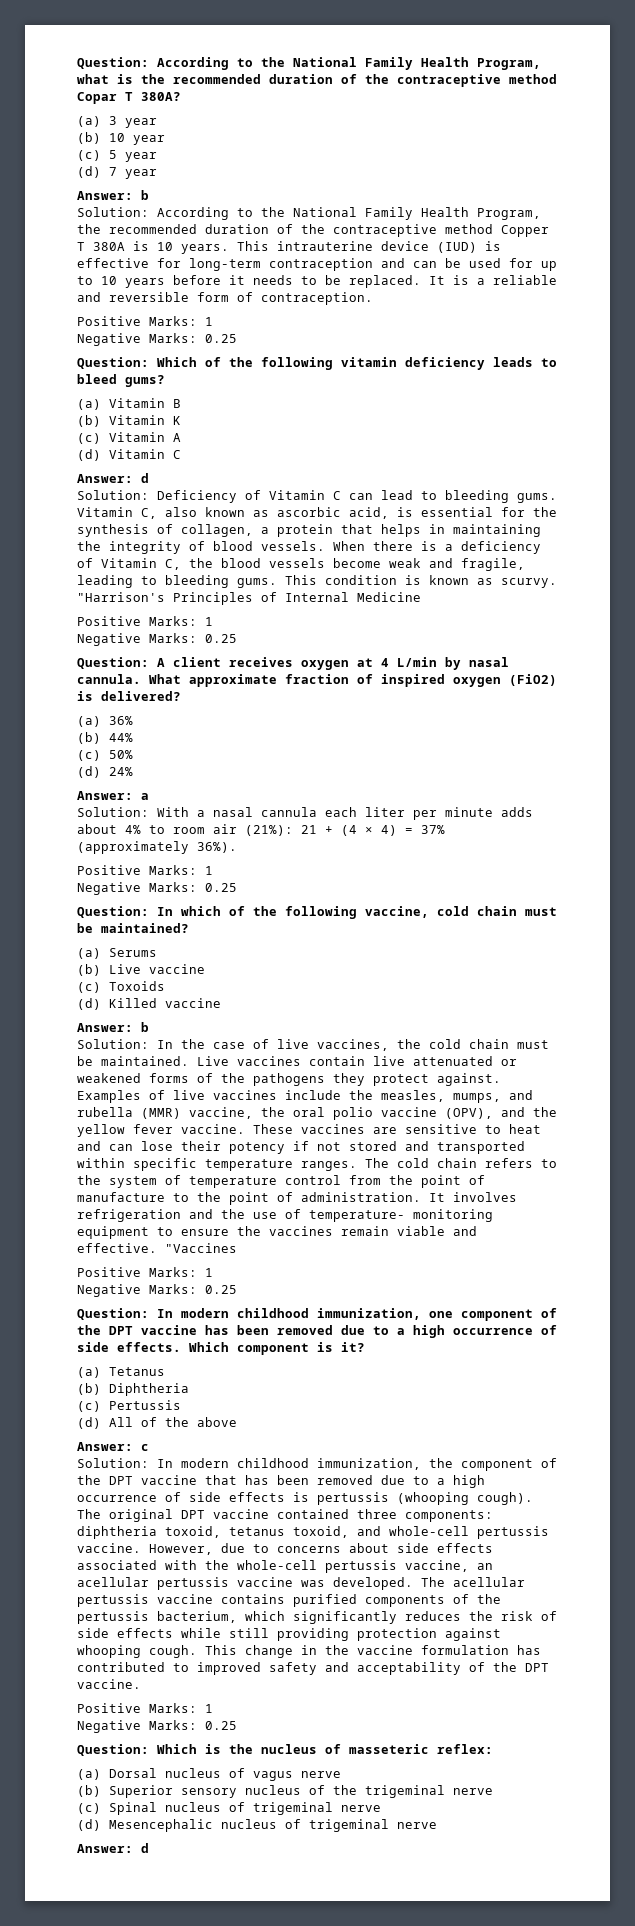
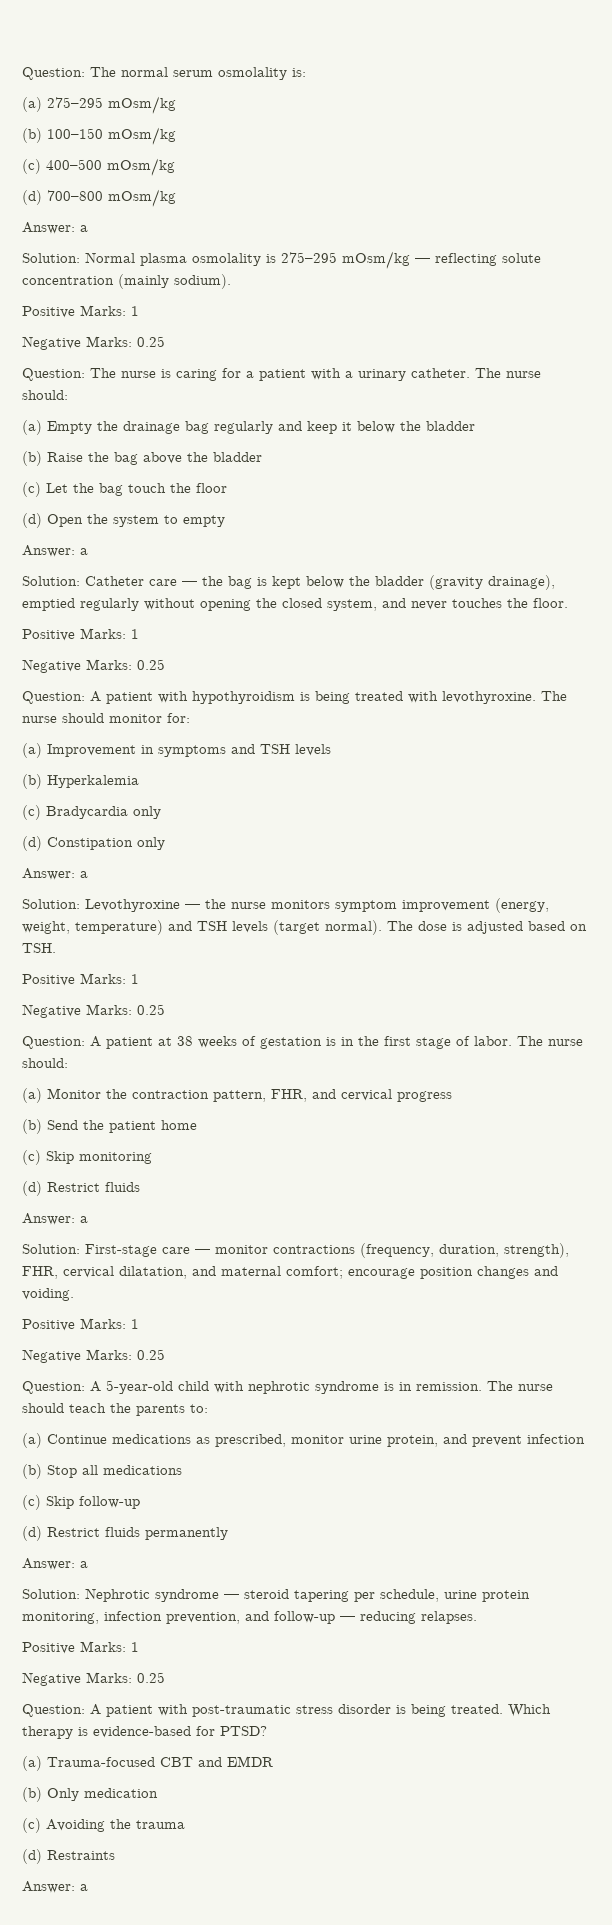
[77,57,541,70] [77,74,557,87] [77,92,181,104] [77,116,157,128] [77,132,165,145] [77,150,157,162] [77,166,157,179] [77,190,149,200] [77,207,541,220] [77,224,549,237] [77,241,501,254] [77,258,557,271] [77,275,557,288] [77,292,373,305] [77,316,213,326] [77,333,237,346] [77,357,557,370] [77,374,165,387] [77,398,181,410] [77,415,181,427] [77,432,181,444] [77,449,181,461] [77,473,149,483] [77,490,557,503] [77,507,557,519] [77,524,541,537] [77,541,541,554] [77,558,525,571] [77,575,557,588] [77,592,421,605] [77,616,213,626] [77,633,237,646] [77,657,509,670] [77,674,557,687] [77,691,181,701] [77,716,133,727] [77,732,133,744] [77,750,133,761] [77,766,133,778] [77,791,149,800] [77,807,533,820] [77,824,445,836] [77,841,237,854] [77,865,213,875] [77,882,237,895] [77,906,557,919] [77,923,189,933] [77,948,157,959] [77,964,205,976] [77,981,165,993] [77,998,221,1010] [77,1022,149,1032] [77,1039,549,1051] [77,1056,517,1066] [77,1073,501,1086] [77,1090,533,1103] [77,1107,557,1120] [77,1124,541,1137] [77,1141,525,1154] [77,1158,557,1171] [77,1175,485,1188] [77,1192,517,1205] [77,1209,493,1222] [77,1226,477,1239] [77,1243,237,1253] [77,1267,213,1277] [77,1284,237,1297] [77,1308,557,1321] [77,1325,557,1338] [77,1342,365,1355] [77,1367,165,1378] [77,1383,189,1396] [77,1400,181,1412] [77,1417,237,1429] [77,1442,149,1451] [77,1458,557,1471] [77,1475,485,1488] [77,1492,533,1505] [77,1509,493,1522] [77,1526,549,1539] [77,1543,493,1555] [77,1560,493,1573] [77,1577,525,1590] [77,1594,501,1607] [77,1611,557,1624] [77,1628,501,1641] [77,1645,541,1658] [77,1662,549,1675] [77,1679,141,1689] [77,1703,213,1713] [77,1720,237,1733] [77,1744,493,1756] [77,1768,341,1781] [77,1785,493,1798] [77,1802,381,1815] [77,1819,437,1832] [77,1843,149,1853] Question: According to the National Family Health Program, what is the recommended duration of the contraceptive method Copar T 380A? // (a) 3 year // (b) 10 year // (c) 5 year // (d) 7 year // Answer: b // Solution: According to the National Family Health Program, the recommended duration of the contraceptive method Copper T 380A is 10 years. This intrauterine device (IUD) is effective for long-term contraception and can be used for up to 10 years before it needs to be replaced. It is a reliable and reversible form of contraception. // Positive Marks: 1 // Negative Marks: 0.25 // Question: Which of the following vitamin deficiency leads to bleed gums? // (a) Vitamin B // (b) Vitamin K // (c) Vitamin A // (d) Vitamin C // Answer: d // Solution: Deficiency of Vitamin C can lead to bleeding gums. Vitamin C, also known as ascorbic acid, is essential for the synthesis of collagen, a protein that helps in maintaining the integrity of blood vessels. When there is a deficiency of Vitamin C, the blood vessels become weak and fragile, leading to bleeding gums. This condition is known as scurvy. "Harrison's Principles of Internal Medicine // Positive Marks: 1 // Negative Marks: 0.25 // Question: A client receives oxygen at 4 L/min by nasal cannula. What approximate fraction of inspired oxygen (FiO2) is delivered? // (a) 36% // (b) 44% // (c) 50% // (d) 24% // Answer: a // Solution: With a nasal cannula each liter per minute adds about 4% to room air (21%): 21 + (4 × 4) = 37% (approximately 36%). // Positive Marks: 1 // Negative Marks: 0.25 // Question: In which of the following vaccine, cold chain must be maintained? // (a) Serums // (b) Live vaccine // (c) Toxoids // (d) Killed vaccine // Answer: b // Solution: In the case of live vaccines, the cold chain must be maintained. Live vaccines contain live attenuated or weakened forms of the pathogens they protect against. Examples of live vaccines include the measles, mumps, and rubella (MMR) vaccine, the oral polio vaccine (OPV), and the yellow fever vaccine. These vaccines are sensitive to heat and can lose their potency if not stored and transported within specific temperature ranges. The cold chain refers to the system of temperature control from the point of manufacture to the point of administration. It involves refrigeration and the use of temperature- monitoring equipment to ensure the vaccines remain viable and effective. "Vaccines // Positive Marks: 1 // Negative Marks: 0.25 // Question: In modern childhood immunization, one component of the DPT vaccine has been removed due to a high occurrence of side effects. Which component is it? // (a) Tetanus // (b) Diphtheria // (c) Pertussis // (d) All of the above // Answer: c // Solution: In modern childhood immunization, the component of the DPT vaccine that has been removed due to a high occurrence of side effects is pertussis (whooping cough). The original DPT vaccine contained three components: diphtheria toxoid, tetanus toxoid, and whole-cell pertussis vaccine. However, due to concerns about side effects associated with the whole-cell pertussis vaccine, an acellular pertussis vaccine was developed. The acellular pertussis vaccine contains purified components of the pertussis bacterium, which significantly reduces the risk of side effects while still providing protection against whooping cough. This change in the vaccine formulation has contributed to improved safety and acceptability of the DPT vaccine. // Positive Marks: 1 // Negative Marks: 0.25 // Question: Which is the nucleus of masseteric reflex: // (a) Dorsal nucleus of vagus nerve // (b) Superior sensory nucleus of the trigeminal nerve // (c) Spinal nucleus of trigeminal nerve // (d) Mesencephalic nucleus of trigeminal nerve // Answer: d -> [22,67,306,80] [22,96,176,114] [22,127,176,145] [22,158,175,176] [22,189,176,207] [22,222,88,234] [22,251,541,269] [22,274,231,289] [22,305,139,318] [22,336,165,350] [22,368,541,381] [22,390,68,400] [22,420,475,435] [22,451,262,466] [22,482,227,497] [22,513,225,528] [22,545,88,557] [22,575,555,590] [22,598,568,611] [22,628,139,641] [22,659,165,673] [22,691,567,704] [22,713,190,723] [22,743,331,758] [22,774,139,789] [22,805,161,820] [22,836,165,851] [22,868,88,880] [22,898,549,913] [22,920,587,935] [22,943,56,953] [22,973,139,986] [22,1004,165,1018] [22,1036,583,1049] [22,1058,68,1068] [22,1088,452,1103] [22,1119,197,1134] [22,1150,152,1165] [22,1181,140,1196] [22,1213,88,1225] [22,1243,569,1258] [22,1266,558,1279] [22,1288,74,1301] [22,1318,139,1331] [22,1349,165,1363] [22,1380,553,1394] [22,1403,208,1416] [22,1433,585,1448] [22,1464,182,1479] [22,1495,140,1510] [22,1526,228,1541] [22,1558,88,1570] [22,1588,530,1602] [22,1611,477,1624] [22,1641,139,1654] [22,1672,165,1686] [22,1704,551,1717] [22,1726,267,1739] [22,1756,273,1771] [22,1787,158,1802] [22,1818,185,1833] [22,1849,115,1864] [22,1881,88,1893] Question: The normal serum osmolality is: // (a) 275–295 mOsm/kg // (b) 100–150 mOsm/kg // (c) 400–500 mOsm/kg // (d) 700–800 mOsm/kg // Answer: a // Solution: Normal plasma osmolality is 275–295 mOsm/kg — reflecting solute concentration (mainly sodium). // Positive Marks: 1 // Negative Marks: 0.25 // Question: The nurse is caring for a patient with a urinary catheter. The nurse should: // (a) Empty the drainage bag regularly and keep it below the bladder // (b) Raise the bag above the bladder // (c) Let the bag touch the floor // (d) Open the system to empty // Answer: a // Solution: Catheter care — the bag is kept below the bladder (gravity drainage), emptied regularly without opening the closed system, and never touches the floor. // Positive Marks: 1 // Negative Marks: 0.25 // Question: A patient with hypothyroidism is being treated with levothyroxine. The nurse should monitor for: // (a) Improvement in symptoms and TSH levels // (b) Hyperkalemia // (c) Bradycardia only // (d) Constipation only // Answer: a // Solution: Levothyroxine — the nurse monitors symptom improvement (energy, weight, temperature) and TSH levels (target normal). The dose is adjusted based on TSH. // Positive Marks: 1 // Negative Marks: 0.25 // Question: A patient at 38 weeks of gestation is in the first stage of labor. The nurse should: // (a) Monitor the contraction pattern, FHR, and cervical progress // (b) Send the patient home // (c) Skip monitoring // (d) Restrict fluids // Answer: a // Solution: First-stage care — monitor contractions (frequency, duration, strength), FHR, cervical dilatation, and maternal comfort; encourage position changes and voiding. // Positive Marks: 1 // Negative Marks: 0.25 // Question: A 5-year-old child with nephrotic syndrome is in remission. The nurse should teach the parents to: // (a) Continue medications as prescribed, monitor urine protein, and prevent infection // (b) Stop all medications // (c) Skip follow-up // (d) Restrict fluids permanently // Answer: a // Solution: Nephrotic syndrome — steroid tapering per schedule, urine protein monitoring, infection prevention, and follow-up — reducing relapses. // Positive Marks: 1 // Negative Marks: 0.25 // Question: A patient with post-traumatic stress disorder is being treated. Which therapy is evidence-based for PTSD? // (a) Trauma-focused CBT and EMDR // (b) Only medication // (c) Avoiding the trauma // (d) Restraints // Answer: a

